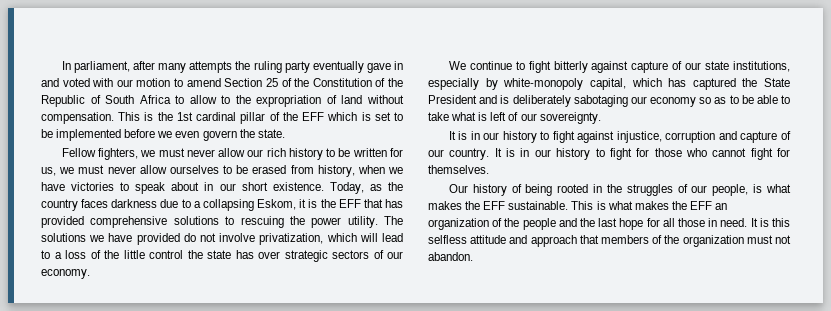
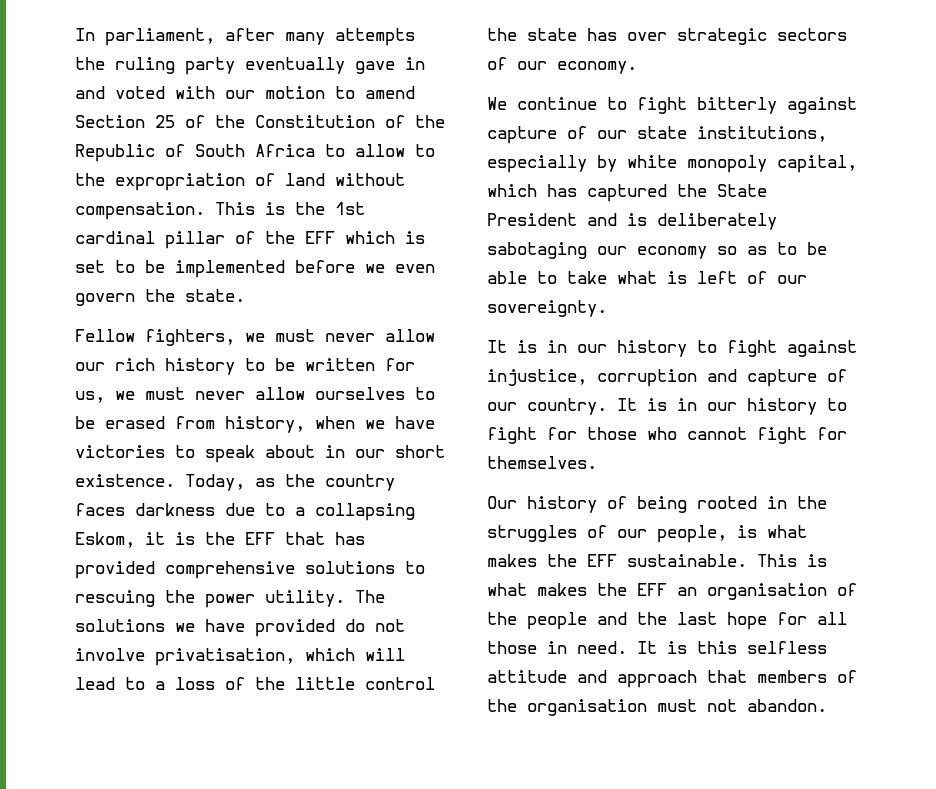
[259,233,324,245] privatization, -> [155,648,295,666] privatisation,
[503,78,584,90] white-monopoly -> [627,155,767,173] white monopoly
[428,218,489,230] organization -> [707,583,827,600] organisation
[682,235,744,247] organization -> [527,699,647,716] organisation

